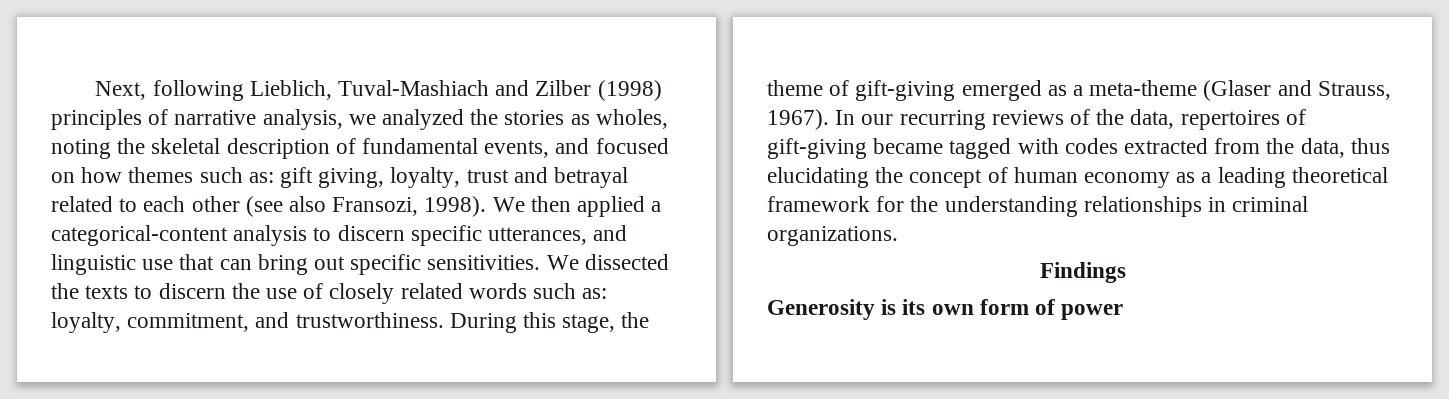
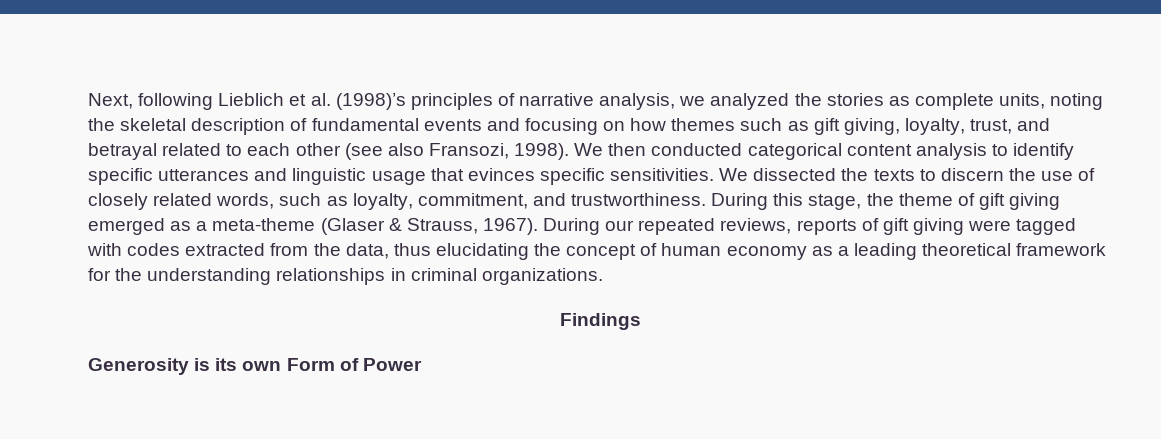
[249,80,662,101] Lieblich, Tuval-Mashiach and Zilber (1998) -> [218,93,406,110] Lieblich et al. (1998)’s
[595,109,668,129] wholes, -> [914,93,1046,110] complete units,
[484,138,669,158] events, and focused -> [423,118,598,135] events and focusing
[248,172,274,183] as: -> [787,121,809,131] as
[466,169,509,183] trust -> [970,119,1013,134] trust,
[577,196,662,217] [51,225,628,246] [51,254,346,275] applied a categorical-content analysis to discern specific utterances, and linguistic use that can bring out -> [651,143,1075,160] [88,168,535,185] conducted categorical content analysis to identify specific utterances and linguistic usage that evinces
[468,283,608,299] words such as: -> [216,193,348,209] words, such as
[855,80,956,101] gift-giving -> [978,193,1061,210] gift giving
[1277,80,1312,96] and -> [388,218,402,231] &
[835,109,1306,130] [767,138,944,159] In our recurring reviews of the data, repertoires of gift-giving became -> [543,218,1012,235] During our repeated reviews, reports of gift giving were
[979,299,1124,320] form of power -> [286,358,422,371] Form of Power

